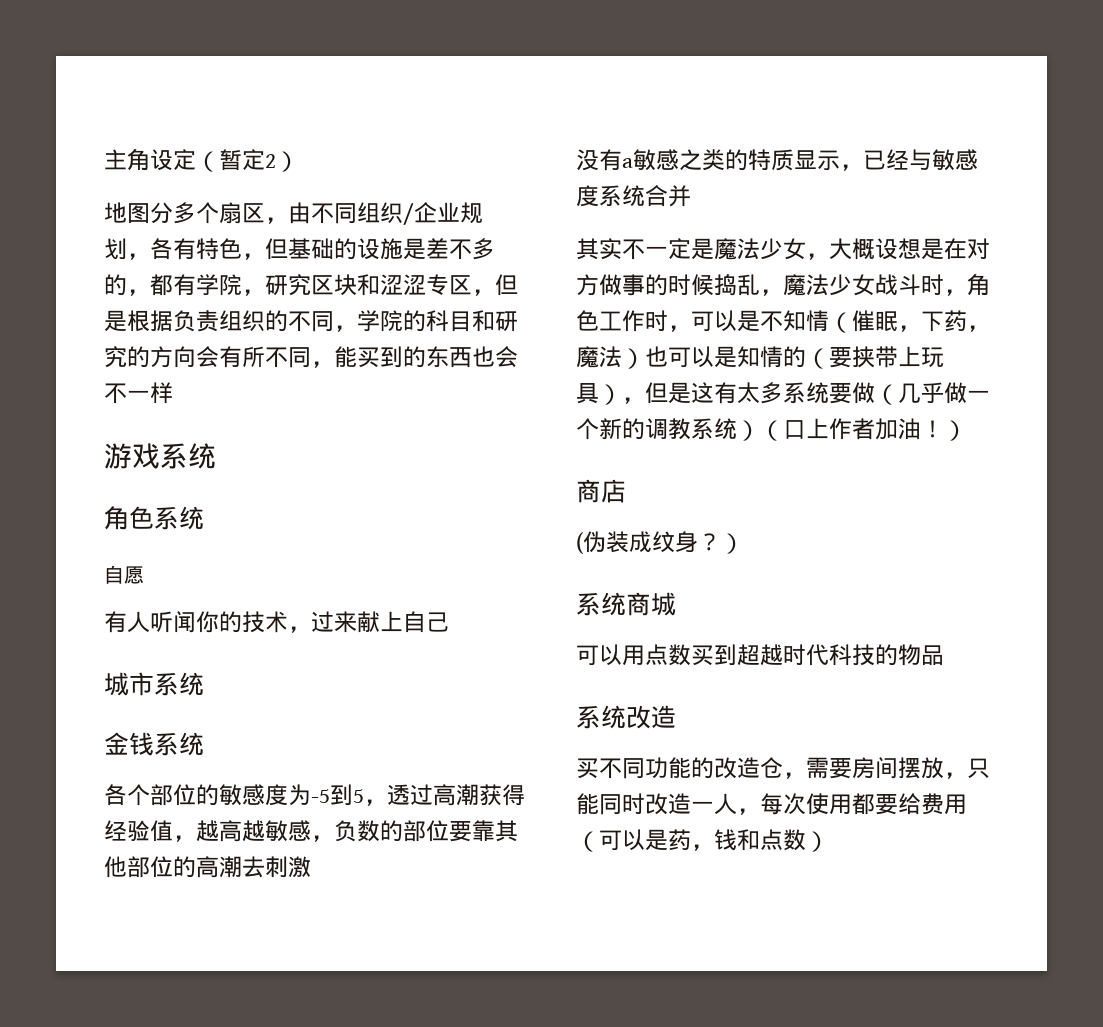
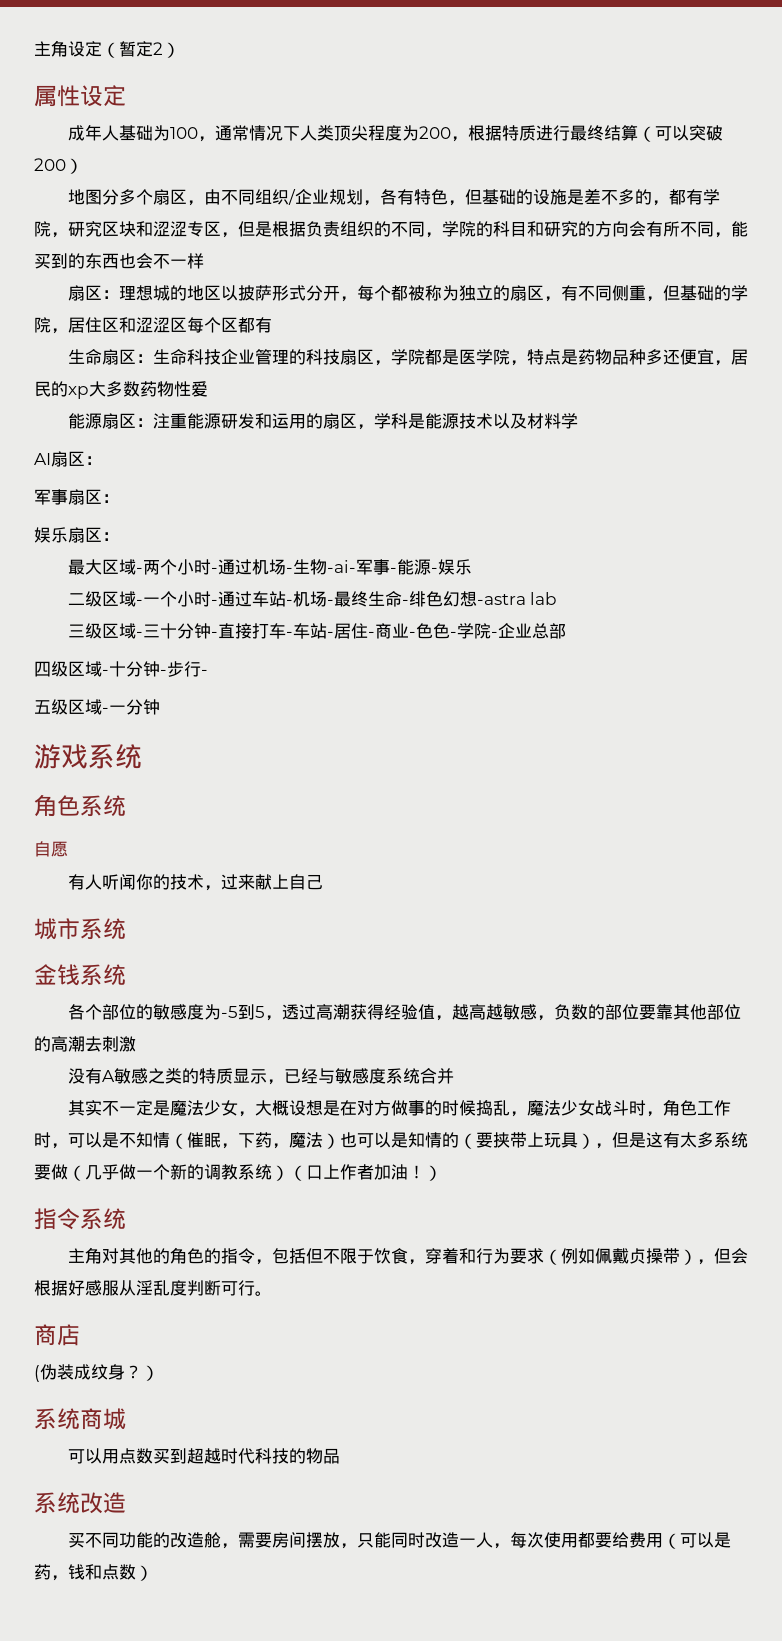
(299, 161) none -> [34,85,126,107] [67,124,723,142] [34,158,83,174] // 属性设定 // 成年人基础为100，通常情况下人类顶尖程度为200，根据特质进行最终结算（可以突破200）
(173, 393) none -> [67,285,748,302] [34,317,272,334] [67,349,748,366] [34,381,208,399] [67,413,578,430] [34,451,102,467] [34,489,119,505] [34,527,119,543] [67,559,472,575] [67,591,558,607] [67,623,566,639] [34,661,208,677] [34,699,160,715] // 扇区：理想城的地区以披萨形式分开，每个都被称为独立的扇区，有不同侧重，但基础的学院，居住区和涩涩区每个区都有 // 生命扇区：生命科技企业管理的科技扇区，学院都是医学院，特点是药物品种多还便宜，居民的xp大多数药物性爱 // 能源扇区：注重能源研发和运用的扇区，学科是能源技术以及材料学 // AI扇区： // 军事扇区： // 娱乐扇区： // 最大区域-两个小时-通过机场-生物-ai-军事-能源-娱乐 // 二级区域-一个小时-通过车站-机场-最终生命-绯色幻想-astra lab // 三级区域-三十分钟-直接打车-车站-居住-商业-色色-学院-企业总部 // 四级区域-十分钟-步行- // 五级区域-一分钟
[622,158,633,168] a -> [101,1070,115,1082] A
(967, 430) none -> [34,1208,126,1230] [67,1247,748,1265] [34,1280,272,1296] // 指令系统 // 主角对其他的角色的指令，包括但不限于饮食，穿着和行为要求（例如佩戴贞操带），但会根据好感服从淫乱度判断可行。
[760,757,783,778] 仓 -> [203,1532,221,1548] 舱

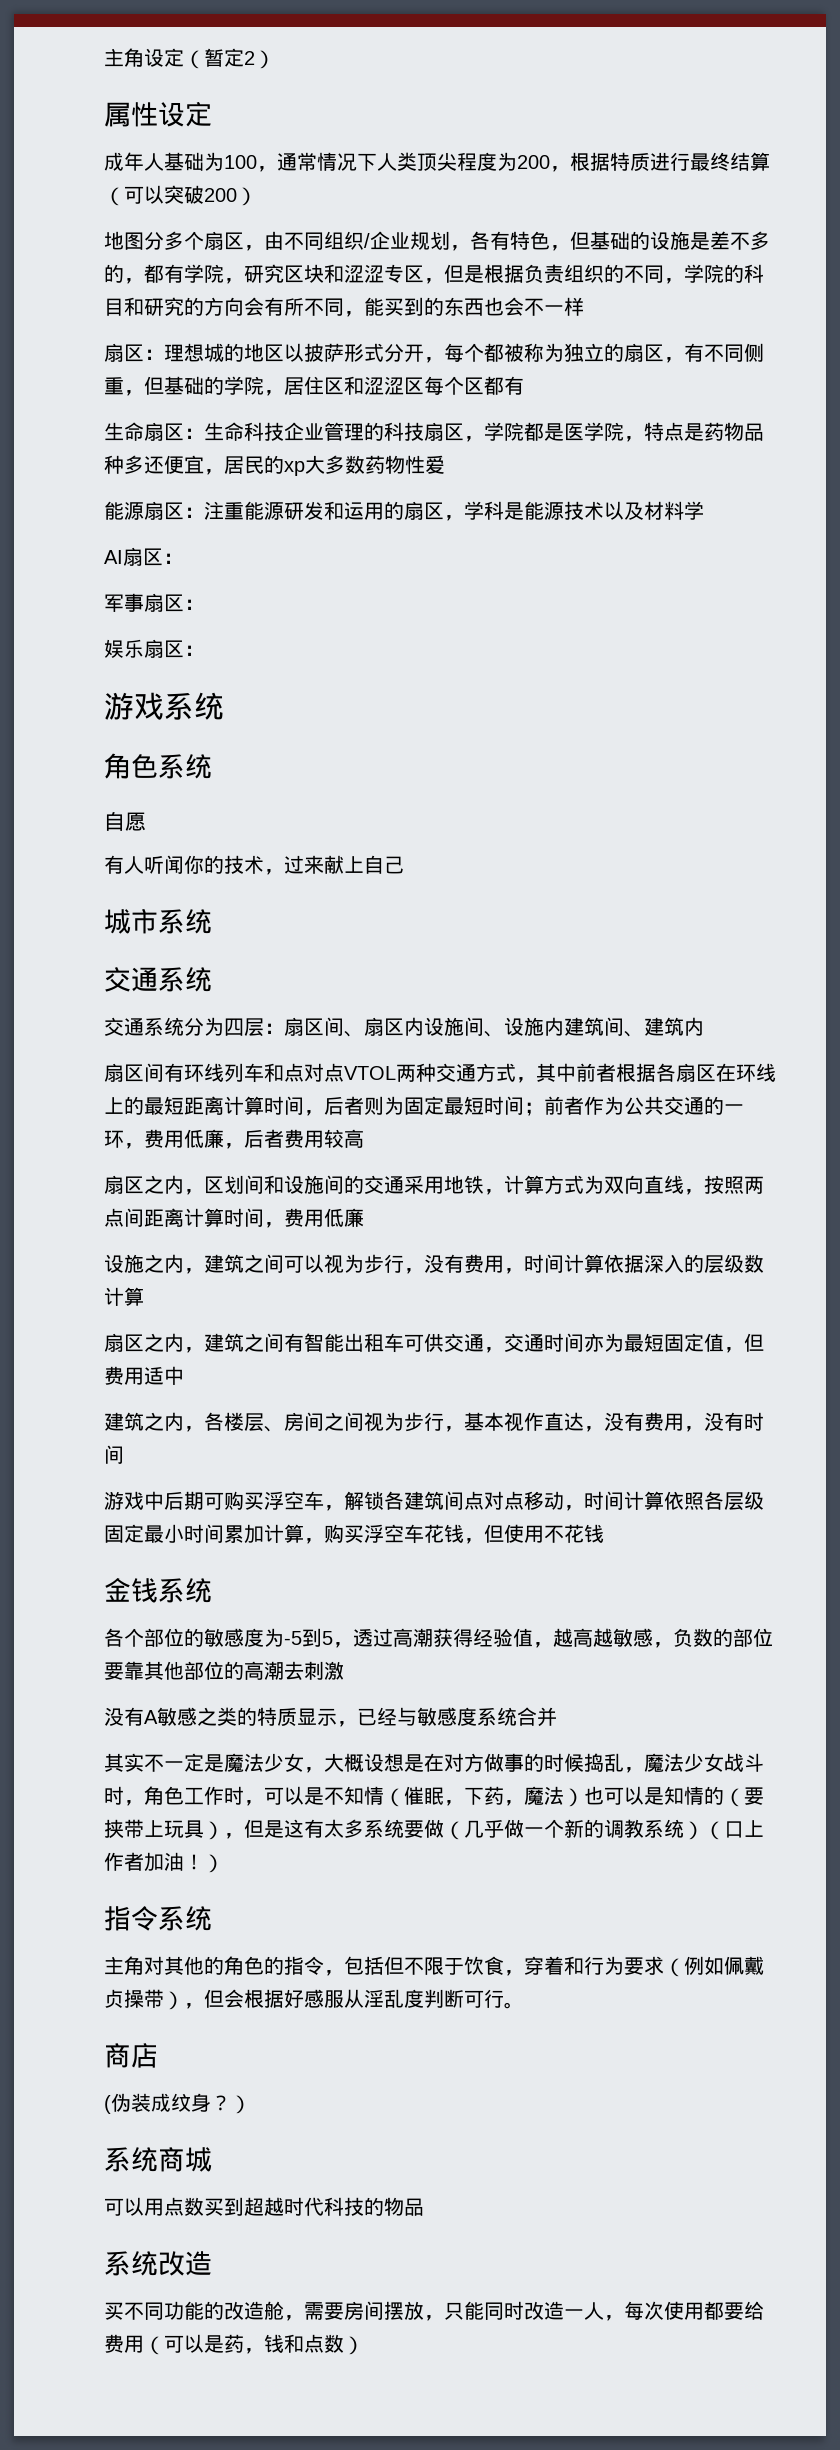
[67,559,472,575] [67,591,558,607] [67,623,566,639] [34,661,208,677] [34,699,160,715] // 最大区域-两个小时-通过机场-生物-ai-军事-能源-娱乐 // 二级区域-一个小时-通过车站-机场-最终生命-绯色幻想-astra lab // 三级区域-三十分钟-直接打车-车站-居住-商业-色色-学院-企业总部 // 四级区域-十分钟-步行- // 五级区域-一分钟 -> (204, 650) none
(126, 929) none -> [104,967,212,992] [104,1017,704,1037] [104,1063,776,1083] [104,1096,744,1116] [104,1129,364,1149] [104,1175,764,1195] [104,1208,364,1228] [104,1254,764,1274] [104,1287,144,1306] [104,1333,764,1353] [104,1366,184,1385] [104,1412,764,1432] [104,1445,124,1464] [104,1491,764,1511] [104,1524,604,1544] // 交通系统 // 交通系统分为四层：扇区间、扇区内设施间、设施内建筑间、建筑内 // 扇区间有环线列车和点对点VTOL两种交通方式，其中前者根据各扇区在环线上的最短距离计算时间，后者则为固定最短时间；前者作为公共交通的一环，费用低廉，后者费用较高 // 扇区之内，区划间和设施间的交通采用地铁，计算方式为双向直线，按照两点间距离计算时间，费用低廉 // 设施之内，建筑之间可以视为步行，没有费用，时间计算依据深入的层级数计算 // 扇区之内，建筑之间有智能出租车可供交通，交通时间亦为最短固定值，但费用适中 // 建筑之内，各楼层、房间之间视为步行，基本视作直达，没有费用，没有时间 // 游戏中后期可购买浮空车，解锁各建筑间点对点移动，时间计算依照各层级固定最小时间累加计算，购买浮空车花钱，但使用不花钱

